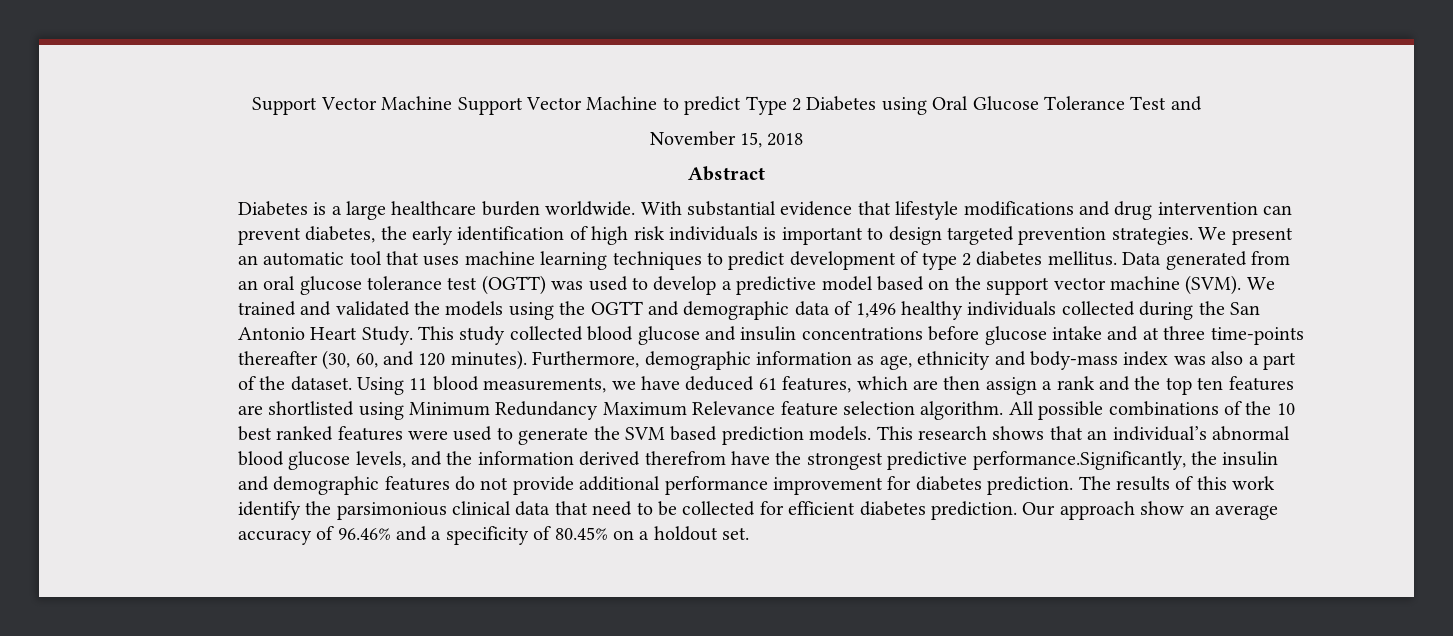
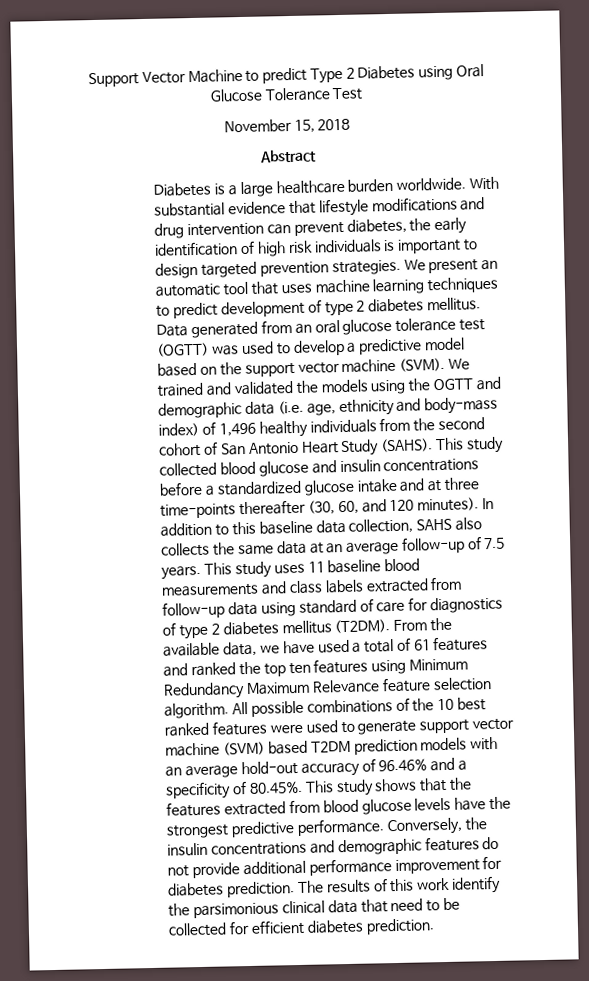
[252,96,658,115] Support Vector Machine Support Vector Machine -> [87,68,243,88] Support Vector Machine
[1170,96,1202,111] and -> (364, 94) none
[834,301,1225,320] of 1,496 healthy individuals collected during the -> [277,396,499,417] [158,417,485,438] [159,441,219,457] (i.e. age, ethnicity and body-mass index) of 1,496 healthy individuals from the second cohort of
[361,326,413,345] Study. -> [340,438,434,457] Study (SAHS).
(980, 333) none -> [205,480,302,496] a standardized
[532,351,1297,370] [237,376,1131,395] Furthermore, demographic information as age, ethnicity and body-mass index was also a part of the dataset. Using 11 blood measurements, we have deduced 61 features, which are then assign a rank and -> [481,497,494,510] [160,517,482,537] [161,536,506,557] [161,558,421,580] [161,576,463,597] [162,596,503,619] [162,617,452,640] [163,636,489,657] [163,662,237,677] In addition to this baseline data collection, SAHS also collects the same data at an average follow-up of 7.5 years. This study uses 11 baseline blood measurements and class labels extracted from follow-up data using standard of care for diagnostics of type 2 diabetes mellitus (T2DM). From the available data, we have used a total of 61 features and ranked
[237,401,355,416] are shortlisted -> (369, 666) none
[593,426,1291,445] [237,451,726,470] the SVM based prediction models. This research shows that an individual’s abnormal blood glucose levels, and the information derived therefrom -> [419,718,514,734] [165,736,499,757] [165,757,467,779] [165,777,472,800] [166,797,452,817] support vector machine (SVM) based T2DM prediction models with an average hold-out accuracy of 96.46% and a specificity of 80.45%. This study shows that the features extracted from blood glucose levels
[972,451,1186,470] performance.Significantly, -> [296,817,463,837] performance. Conversely,
(1279, 458) none -> [211,841,308,856] concentrations
[1022,501,1279,520] [237,526,750,545] Our approach show an average accuracy of 96.46% and a specificity of 80.45% on a holdout set. -> (435, 926) none

